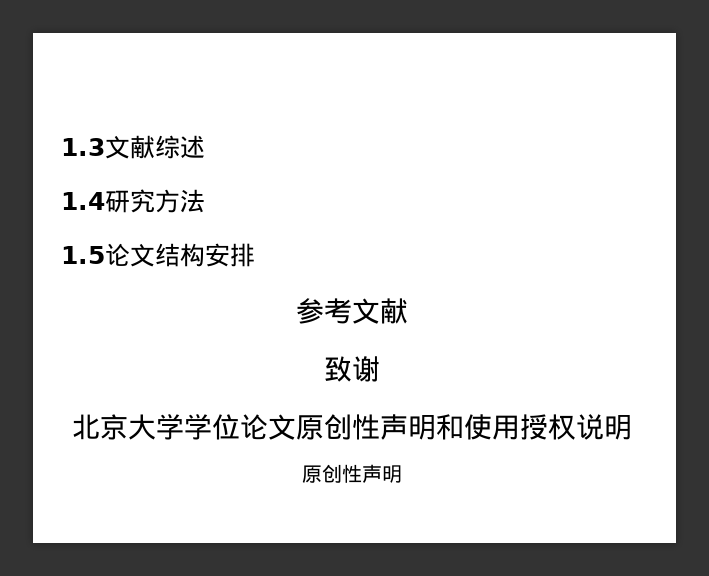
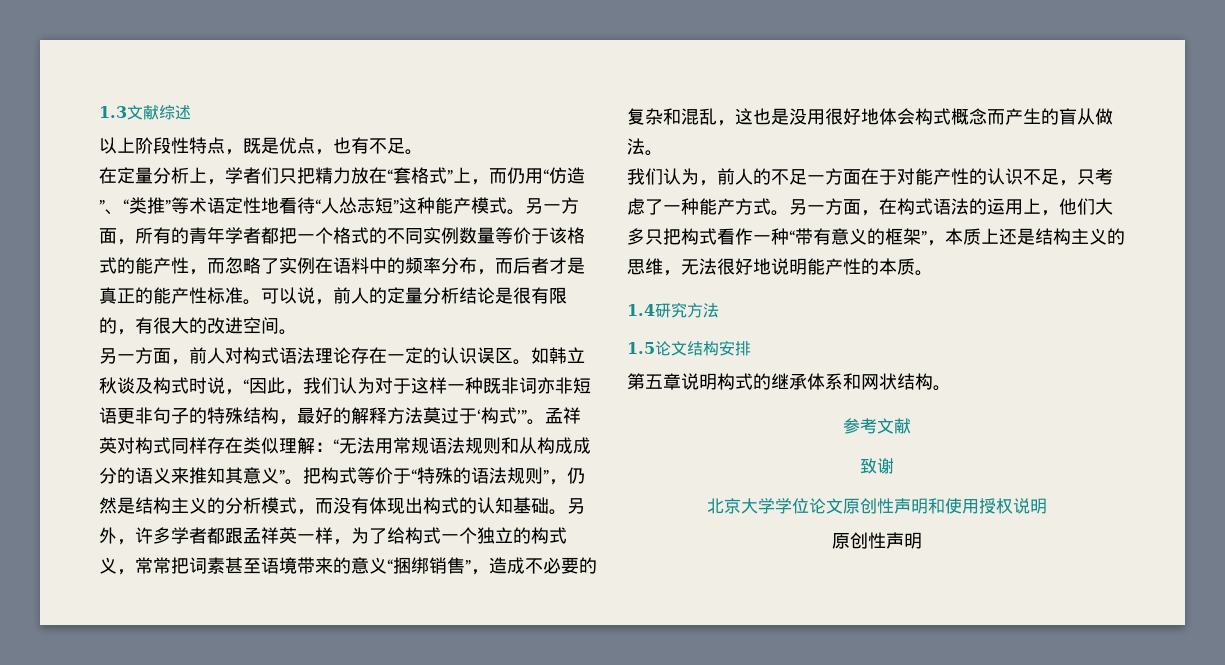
(205, 147) none -> [99,137,423,155] [99,167,585,185] [99,197,579,215] [99,227,585,245] [99,257,585,275] [99,287,567,305] [99,317,297,335] [99,347,585,365] [99,377,591,395] [99,407,581,425] [99,437,591,454] [99,467,585,485] [99,497,585,515] [99,527,567,545] [99,557,597,575] [627,108,1113,126] [627,138,663,156] [627,168,1113,186] [627,198,1113,216] [627,228,1125,246] [627,258,933,276] // 以上阶段性特点，既是优点，也有不足。 // 在定量分析上，学者们只把精力放在“套格式”上，而仍用“仿造”、“类推”等术语定性地看待“人怂志短”这种能产模式。另一方面，所有的青年学者都把一个格式的不同实例数量等价于该格式的能产性，而忽略了实例在语料中的频率分布，而后者才是真正的能产性标准。可以说，前人的定量分析结论是很有限的，有很大的改进空间。 // 另一方面，前人对构式语法理论存在一定的认识误区。如韩立秋谈及构式时说，“因此，我们认为对于这样一种既非词亦非短语更非句子的特殊结构，最好的解释方法莫过于‘构式’”。孟祥英对构式同样存在类似理解：“无法用常规语法规则和从构成成分的语义来推知其意义”。把构式等价于“特殊的语法规则”，仍然是结构主义的分析模式，而没有体现出构式的认知基础。另外，许多学者都跟孟祥英一样，为了给构式一个独立的构式义，常常把词素甚至语境带来的意义“捆绑销售”，造成不必要的复杂和混乱，这也是没用很好地体会构式概念而产生的盲从做法。 // 我们认为，前人的不足一方面在于对能产性的认识不足，只考虑了一种能产方式。另一方面，在构式语法的运用上，他们大多只把构式看作一种“带有意义的框架”，本质上还是结构主义的思维，无法很好地说明能产性的本质。
(255, 255) none -> [627,373,951,391] // 第五章说明构式的继承体系和网状结构。

